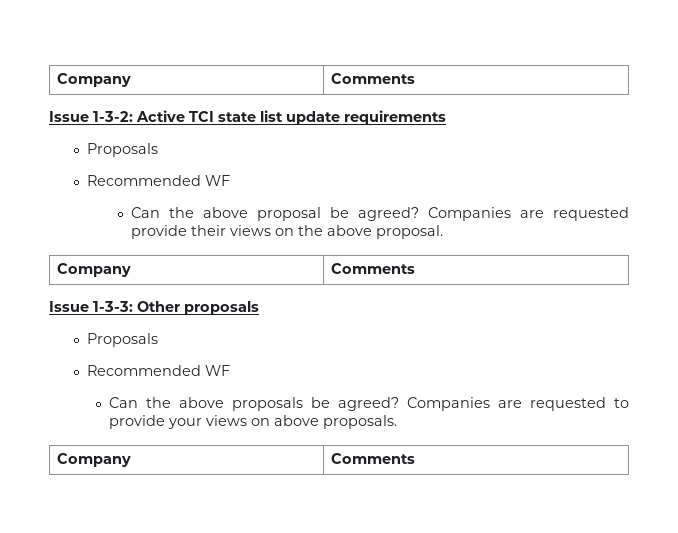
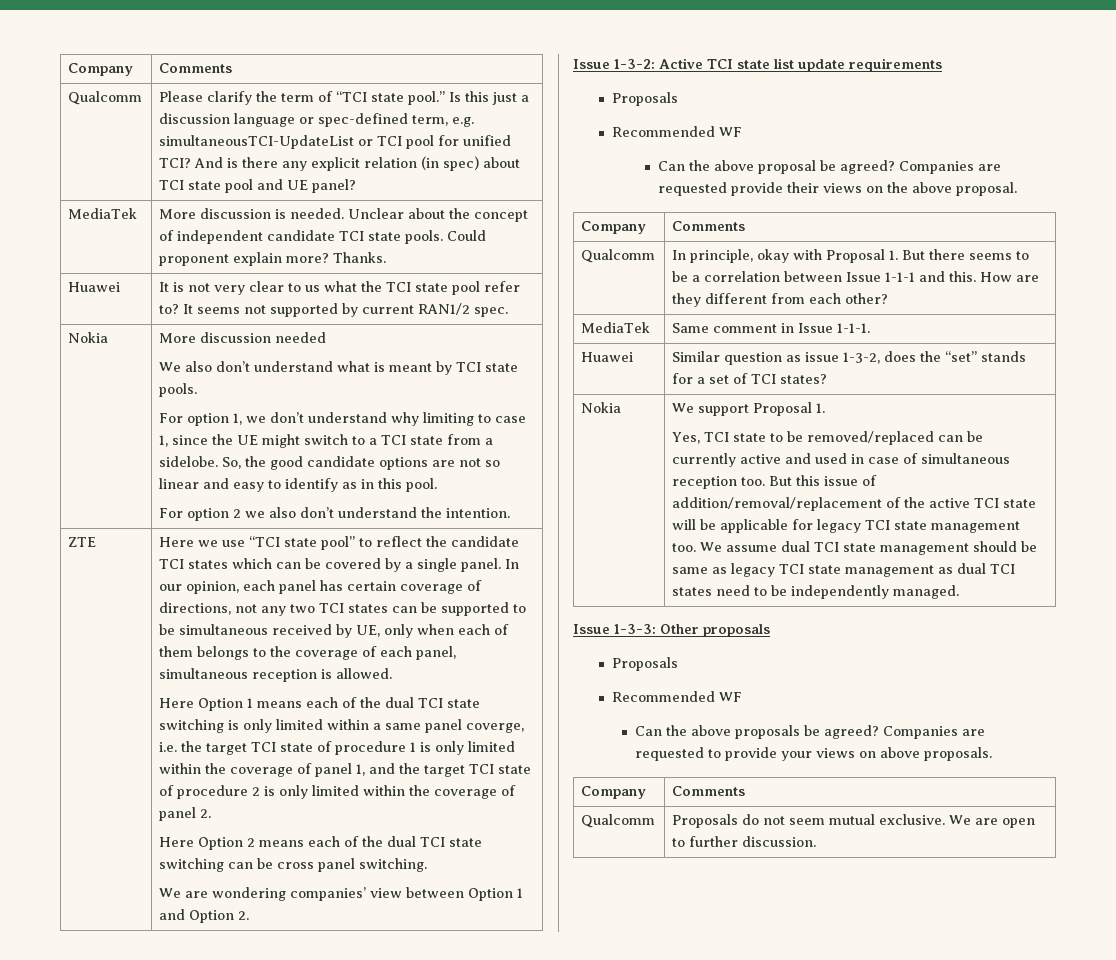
[57,73,132,87] [331,73,416,84] Company | Comments -> [68,63,134,76] [159,63,233,73] [68,91,143,105] [159,91,530,105] [159,113,475,127] [159,135,512,149] [159,156,521,171] [159,179,357,193] [68,208,138,219] [159,208,529,222] [159,230,487,244] [159,252,387,266] [68,282,121,292] [159,281,521,295] [159,303,509,317] [68,332,109,343] [159,332,327,343] [159,361,519,375] [159,383,198,397] [159,412,527,426] [159,434,494,448] [159,456,501,470] [159,478,438,492] [159,507,511,521] [68,537,97,547] [159,536,520,550] [159,558,520,572] [159,580,483,594] [159,602,527,616] [159,624,510,638] [159,646,457,660] [159,668,393,682] [159,697,481,711] [159,719,525,733] [159,741,516,755] [159,763,532,777] [159,785,517,799] [159,807,212,821] [159,836,483,850] [159,858,428,872] [159,887,524,901] [159,909,250,923] Company | Comments // Qualcomm | Please clarify the term of “TCI state pool.” Is this just a discussion language or spec-defined term, e.g. simultaneousTCI-UpdateList or TCI pool for unified TCI? And is there any explicit relation (in spec) about TCI state pool and UE panel? // MediaTek | More discussion is needed. Unclear about the concept of independent candidate TCI state pools. Could proponent explain more? Thanks. // Huawei | It is not very clear to us what the TCI state pool refer to? It seems not supported by current RAN1/2 spec. // Nokia | More discussion needed // We also don’t understand what is meant by TCI state pools. // For option 1, we don’t understand why limiting to case 1, since the UE might switch to a TCI state from a sidelobe. So, the good candidate options are not so linear and easy to identify as in this pool. // For option 2 we also don’t understand the intention. // ZTE | Here we use “TCI state pool” to reflect the candidate TCI states which can be covered by a single panel. In our opinion, each panel has certain coverage of directions, not any two TCI states can be supported to be simultaneous received by UE, only when each of them belongs to the coverage of each panel, simultaneous reception is allowed. // Here Option 1 means each of the dual TCI state switching is only limited within a same panel coverge, i.e. the target TCI state of procedure 1 is only limited within the coverage of panel 1, and the target TCI state of procedure 2 is only limited within the coverage of panel 2. // Here Option 2 means each of the dual TCI state switching can be cross panel switching. // We are wondering companies’ view between Option 1 and Option 2.
(416, 268) none -> [581,249,656,263] [672,249,1030,263] [672,271,1040,282] [672,293,889,307] [581,322,651,333] [672,323,871,333] [581,352,634,362] [672,351,1027,365] [672,373,828,384] [581,402,622,413] [672,402,826,416] [672,431,984,445] [672,453,1011,467] [672,475,878,489] [672,497,1037,511] [672,519,1021,533] [672,541,1038,555] [672,563,1016,577] [672,585,960,599] // Qualcomm | In principle, okay with Proposal 1. But there seems to be a correlation between Issue 1-1-1 and this. How are they different from each other? // MediaTek | Same comment in Issue 1-1-1. // Huawei | Similar question as issue 1-3-2, does the “set” stands for a set of TCI states? // Nokia | We support Proposal 1. // Yes, TCI state to be removed/replaced can be currently active and used in case of simultaneous reception too. But this issue of addition/removal/replacement of the active TCI state will be applicable for legacy TCI state management too. We assume dual TCI state management should be same as legacy TCI state management as dual TCI states need to be independently managed.
(416, 458) none -> [581,814,656,828] [672,814,1036,828] [672,836,817,847] // Qualcomm | Proposals do not seem mutual exclusive. We are open to further discussion.

